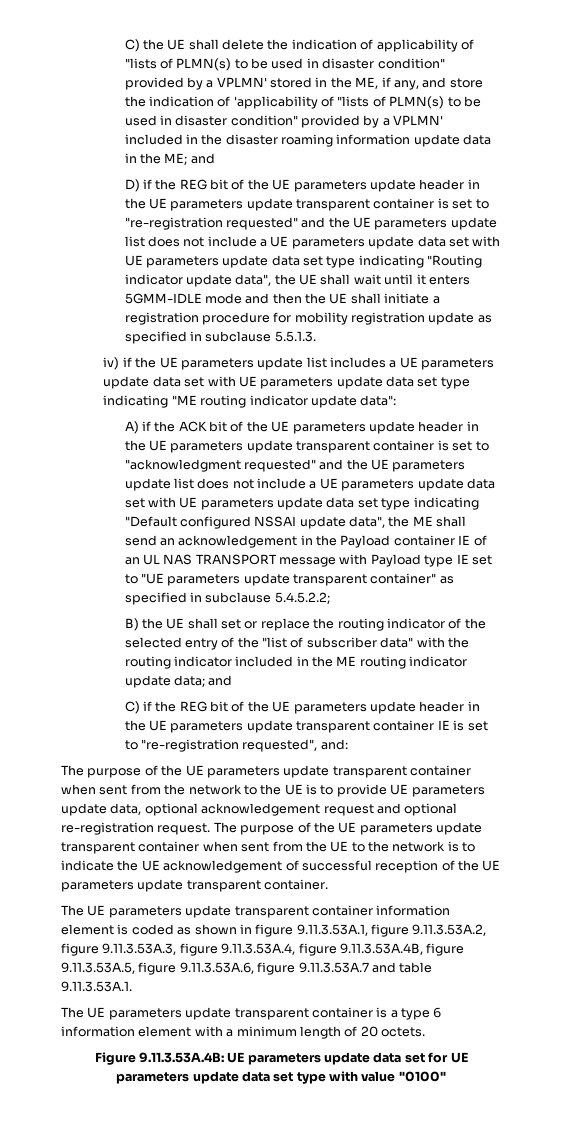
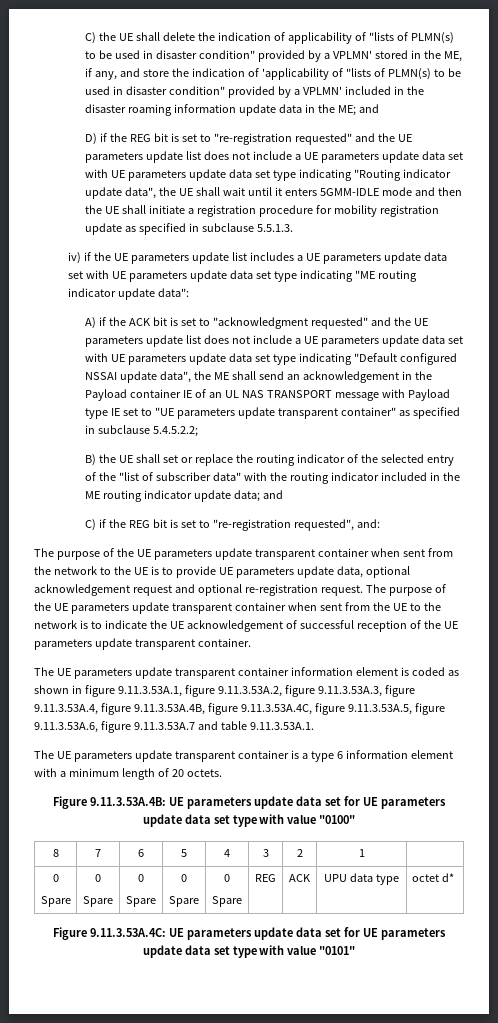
[231,179,480,192] [124,198,435,211] of the UE parameters update header in the UE parameters update transparent container -> (169, 137) none
[230,421,479,434] [124,440,435,453] of the UE parameters update header in the UE parameters update transparent container -> (168, 321) none
[231,701,480,714] [124,720,450,733] of the UE parameters update header in the UE parameters update transparent container IE -> (168, 523) none
(465, 949) none -> [240,703,345,715] 9.11.3.53A.4C, figure
(446, 1076) none -> [52,849,59,857] [95,849,101,857] [138,849,144,857] [181,849,187,857] [224,849,230,857] [262,849,269,857] [296,849,303,857] [358,849,365,857] [52,874,59,882] [40,896,71,907] [95,874,101,882] [83,896,113,907] [138,874,144,882] [126,896,156,907] [181,874,187,882] [169,896,199,907] [224,874,230,882] [212,896,242,907] [255,874,276,882] [289,874,311,882] [324,873,399,885] [411,873,454,882] [53,927,446,940] [142,945,356,958] // 8 | 7 | 6 | 5 | 4 | 3 | 2 | 1 | // 0 // Spare | 0 // Spare | 0 // Spare | 0 // Spare | 0 // Spare | REG | ACK | UPU data type | octet d* // Figure 9.11.3.53A.4C: UE parameters update data set for UE parameters update data set type with value "0101"

